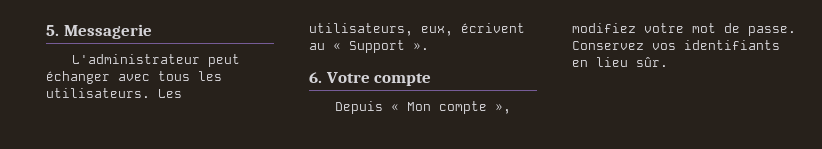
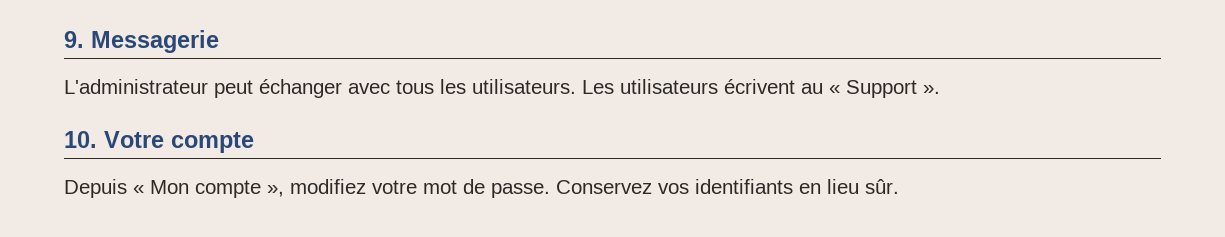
[46,25,59,36] 5. -> [64,31,84,48] 9.
[309,23,453,36] utilisateurs, eux, -> [620,79,718,94] utilisateurs
[309,72,322,83] 6. -> [64,131,97,148] 10.

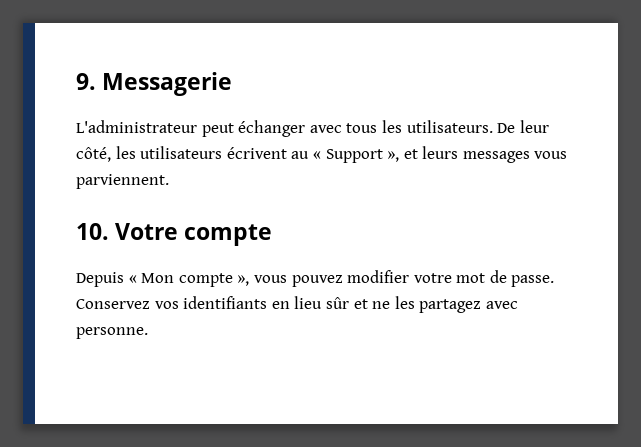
[582,80,614,94] Les -> [497,120,549,133] [76,146,136,162] De leur côté, les
[923,85,940,94] ». -> [387,146,568,163] [76,174,169,189] », et leurs messages vous parviennent.
[290,179,366,194] modifiez -> [253,270,410,287] vous pouvez modifier
[865,179,899,194] sûr. -> [325,296,518,313] [76,327,148,339] sûr et ne les partagez avec personne.

